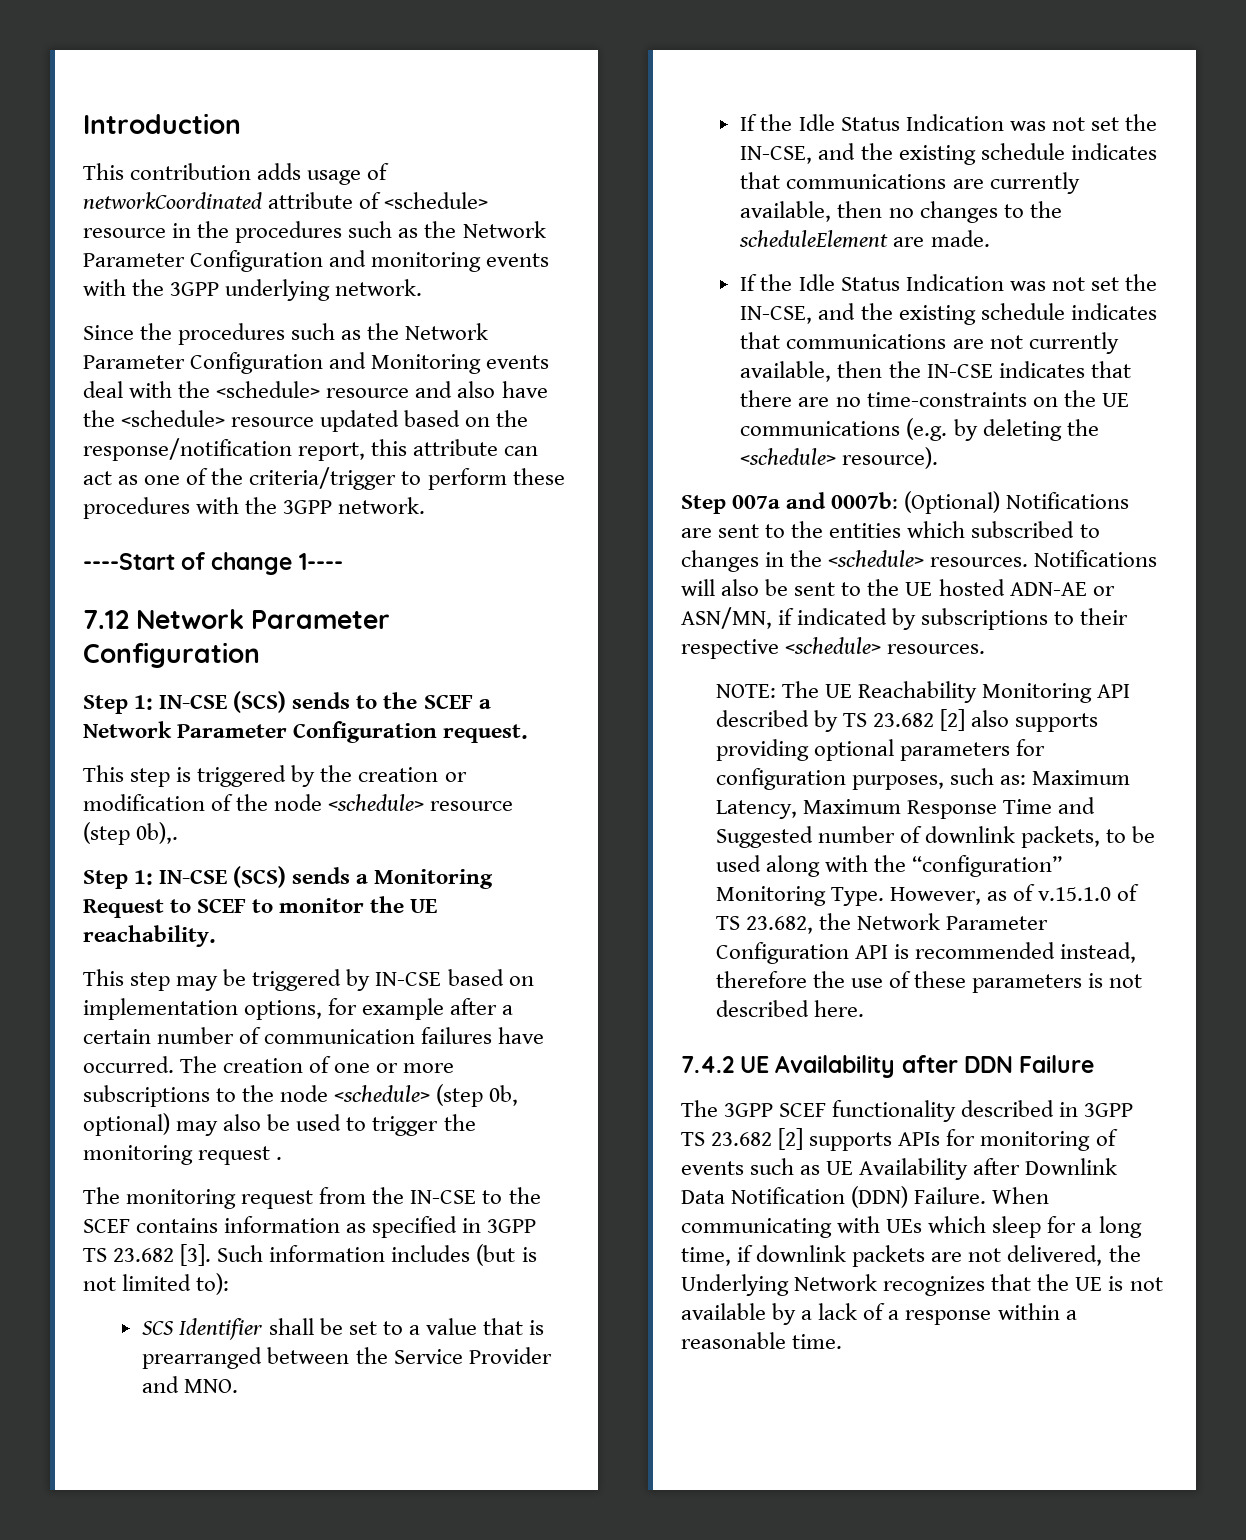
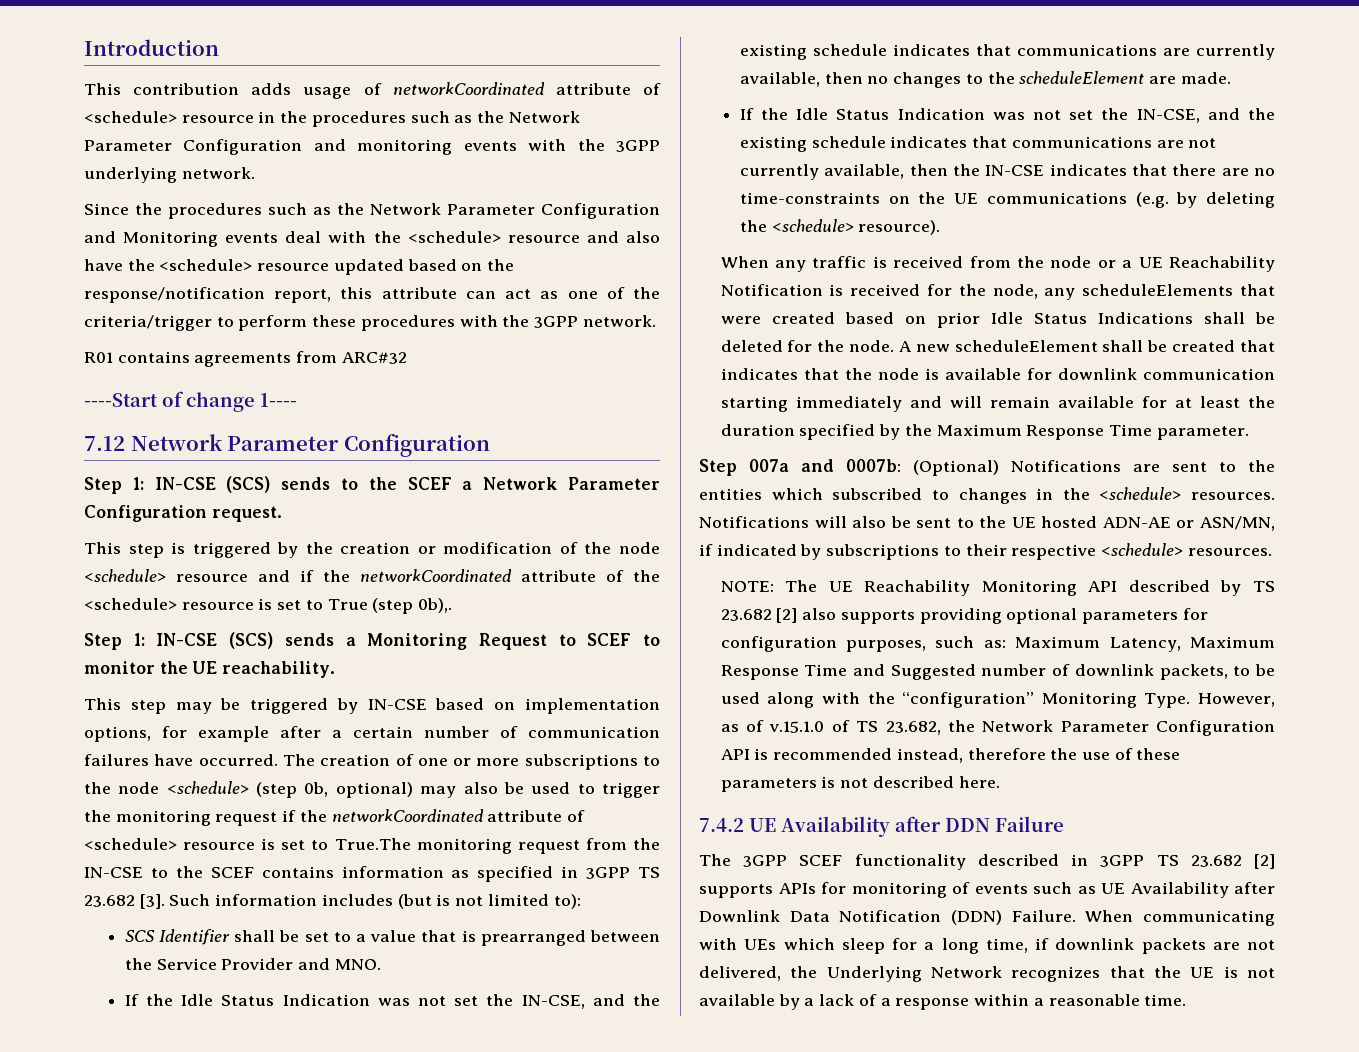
(426, 505) none -> [84,351,407,367] // R01 contains agreements from ARC#32
(514, 806) none -> [258,569,660,582] [84,598,368,610] and if the networkCoordinated attribute of the <schedule> resource is set to True
[276,1157,283,1160] [83,1187,120,1204] . // The -> [282,809,586,822] [84,838,411,850] if the networkCoordinated attribute of <schedule> resource is set to True.The
(939, 458) none -> [720,256,1275,272] [720,284,1275,300] [720,312,1275,328] [720,340,1275,352] [720,368,1275,380] [720,396,1275,412] [720,424,1249,440] // When any traffic is received from the node or a UE Reachability Notification is received for the node, any scheduleElements that were created based on prior Idle Status Indications shall be deleted for the node. A new scheduleElement shall be created that indicates that the node is available for downlink communication starting immediately and will remain available for at least the duration specified by the Maximum Response Time parameter.

